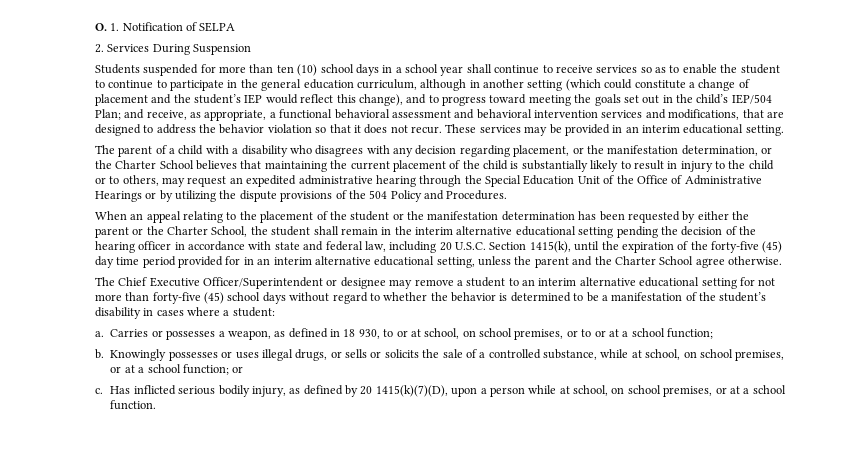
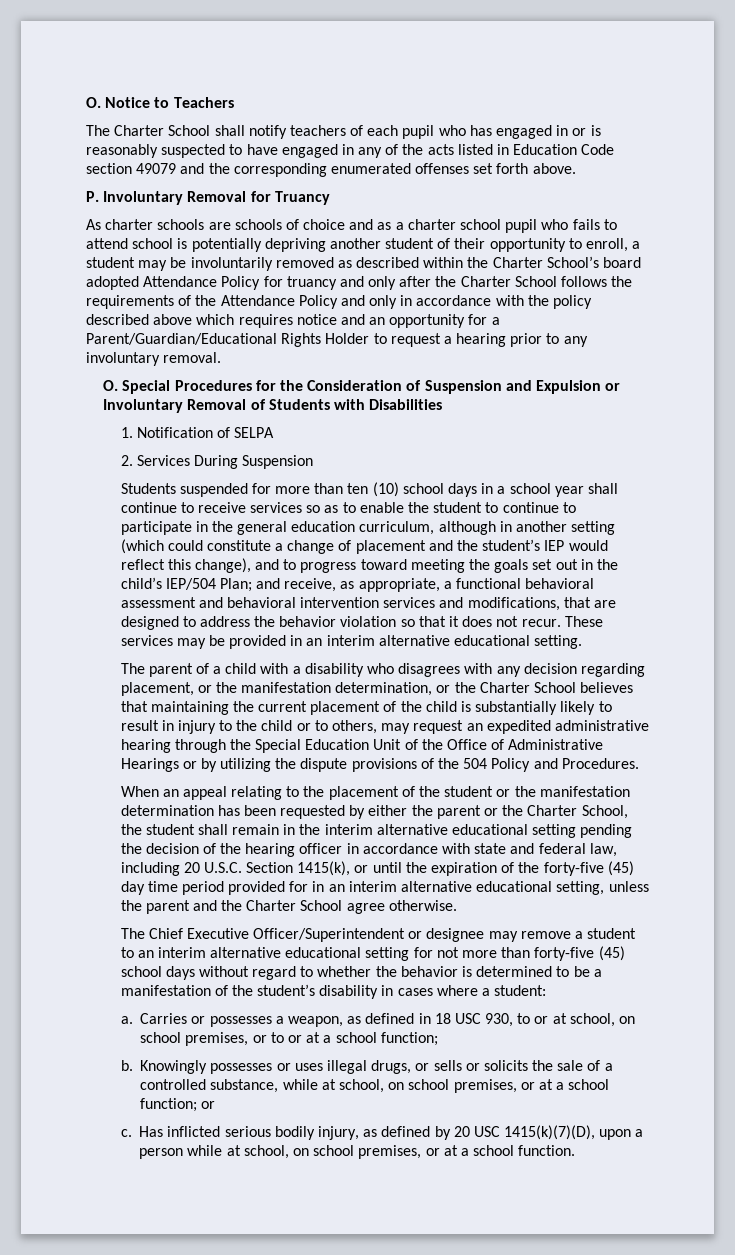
[94,23,107,31] O. -> [86,97,234,108] [86,125,601,139] [86,144,615,158] [86,163,576,177] [86,191,330,205] [86,219,617,233] [86,238,641,252] [86,256,642,271] [86,276,633,290] [86,295,593,309] [86,314,500,328] [86,333,588,347] [86,352,222,366] [103,380,621,394] [103,399,443,413] O. Notice to Teachers // The Charter School shall notify teachers of each pupil who has engaged in or is reasonably suspected to have engaged in any of the acts listed in Education Code section 49079 and the corresponding enumerated offenses set forth above. // P. Involuntary Removal for Truancy // As charter schools are schools of choice and as a charter school pupil who fails to attend school is potentially depriving another student of their opportunity to enroll, a student may be involuntarily removed as described within the Charter School’s board adopted Attendance Policy for truancy and only after the Charter School follows the requirements of the Attendance Policy and only in accordance with the policy described above which requires notice and an opportunity for a Parent/Guardian/Educational Rights Holder to request a hearing prior to any involuntary removal. // O. Special Procedures for the Consideration of Suspension and Expulsion or Involuntary Removal of Students with Disabilities //
(681, 129) none -> [378,635,450,646] alternative
(571, 247) none -> [354,865,369,873] or
(356, 333) none -> [454,1013,481,1024] USC
(373, 390) none -> [473,1126,500,1137] USC

